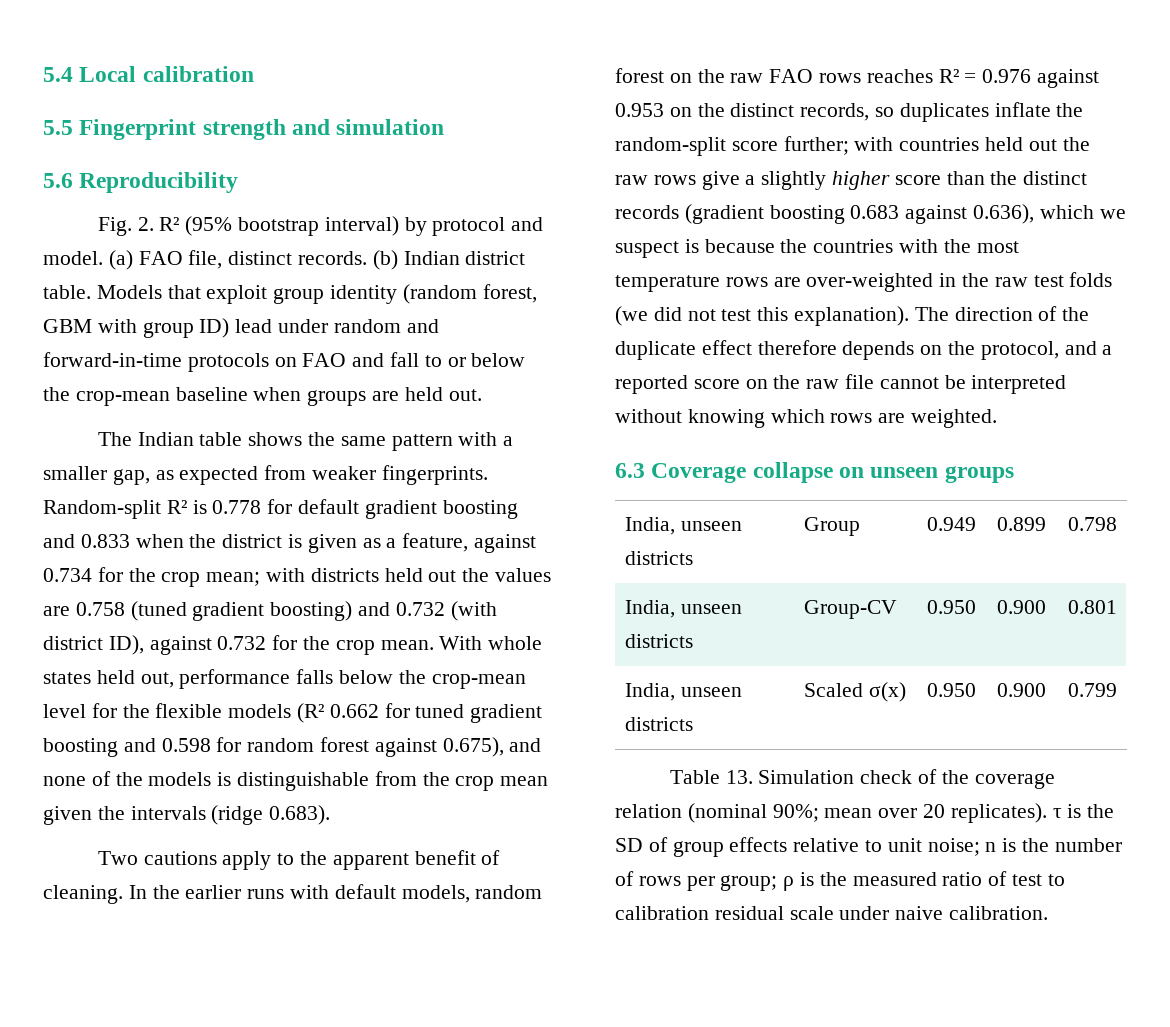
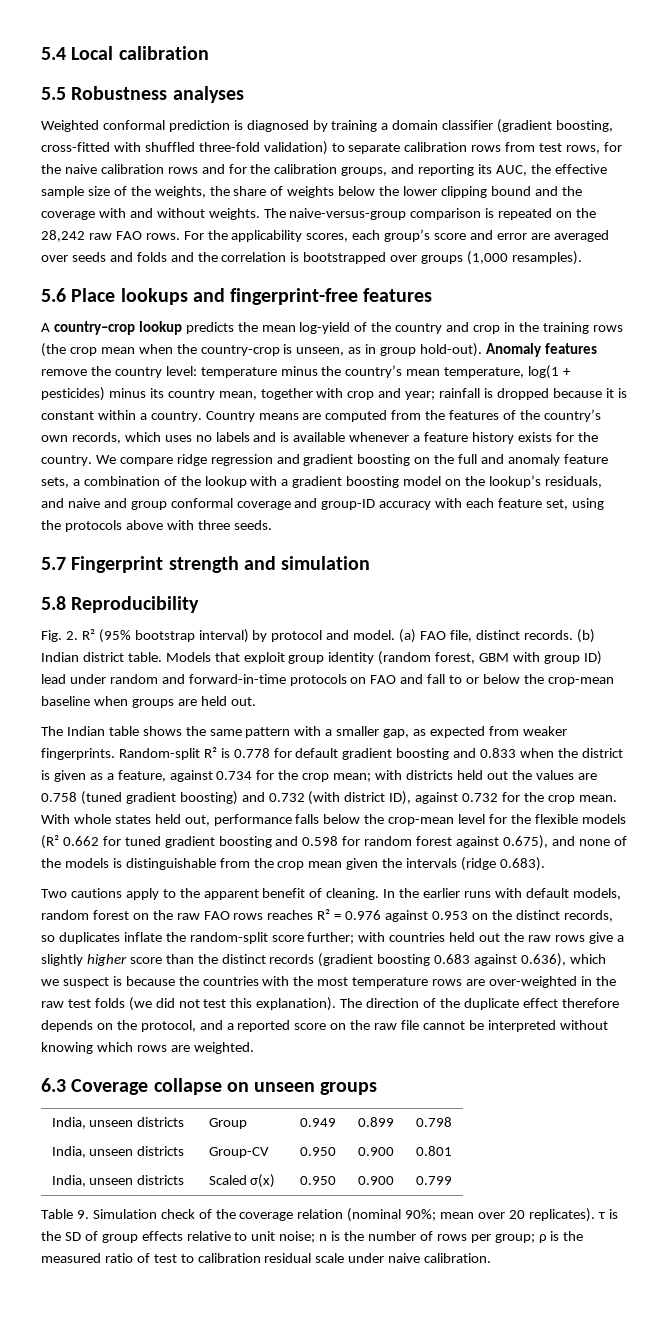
(73, 127) none -> [71,86,244,103] [41,119,614,133] [41,141,622,155] [41,164,607,176] [41,186,582,198] [41,208,597,220] [41,229,609,242] [41,251,582,265] [41,288,433,305] [41,321,623,335] [41,343,597,357] [41,365,572,379] [41,387,627,401] [41,409,601,422] [41,432,598,444] [41,454,608,466] [41,475,602,488] [41,498,604,510] [41,520,272,532] [41,557,66,570] Robustness analyses // Weighted conformal prediction is diagnosed by training a domain classifier (gradient boosting, cross-fitted with shuffled three-fold validation) to separate calibration rows from test rows, for the naive calibration rows and for the calibration groups, and reporting its AUC, the effective sample size of the weights, the share of weights below the lower clipping bound and the coverage with and without weights. The naive-versus-group comparison is repeated on the 28,242 raw FAO rows. For the applicability scores, each group’s score and error are averaged over seeds and folds and the correlation is bootstrapped over groups (1,000 resamples). // 5.6 Place lookups and fingerprint-free features // A country–crop lookup predicts the mean log-yield of the country and crop in the training rows (the crop mean when the country-crop is unseen, as in group hold-out). Anomaly features remove the country level: temperature minus the country’s mean temperature, log(1 + pesticides) minus its country mean, together with crop and year; rainfall is dropped because it is constant within a country. Country means are computed from the features of the country’s own records, which uses no labels and is available whenever a feature history exists for the country. We compare ridge regression and gradient boosting on the full and anomaly feature sets, a combination of the lookup with a gradient boosting model on the lookup’s residuals, and naive and group conformal coverage and group-ID accuracy with each feature set, using the protocols above with three seeds. // 5.7
[43,173,73,188] 5.6 -> [41,596,66,610] 5.8
[725,770,753,784] 13. -> [76,1210,89,1219] 9.

